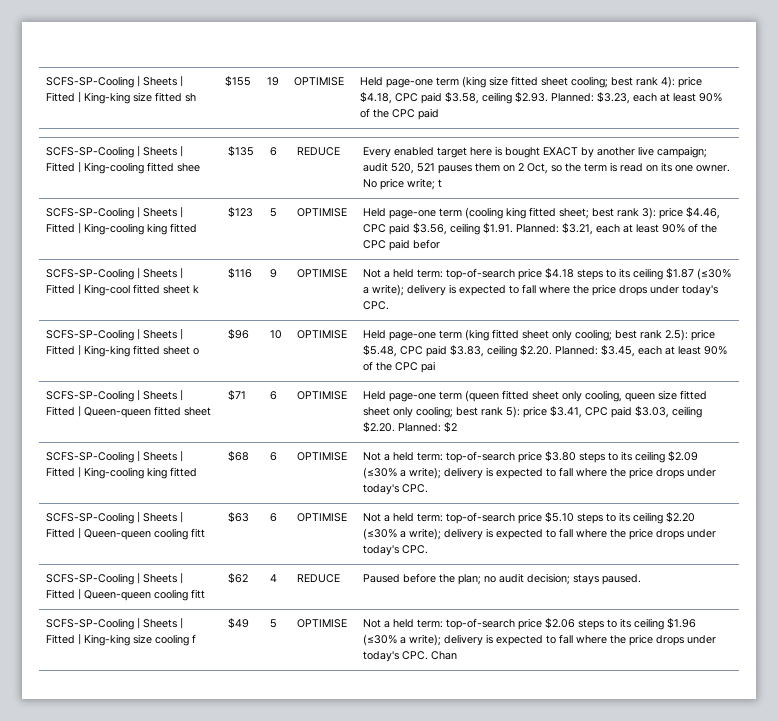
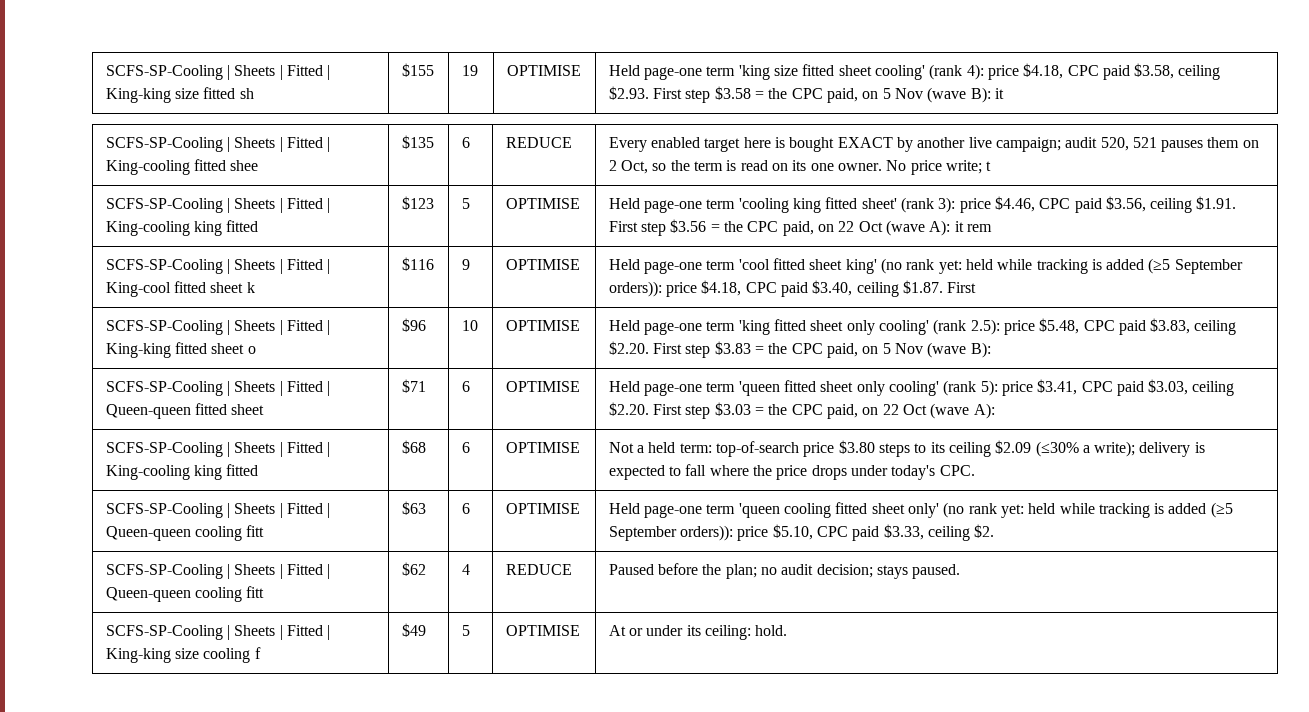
[462,76,659,88] (king size fitted sheet cooling; best rank -> [738,64,963,80] 'king size fitted sheet cooling' (rank
[551,92,723,104] [360,108,440,120] Planned: $3.23, each at least 90% of the CPC paid -> [652,86,1004,103] First step $3.58 = the CPC paid, on 5 Nov (wave B): it
[465,207,640,219] (cooling king fitted sheet; best rank -> [738,197,934,213] 'cooling king fitted sheet' (rank
[516,223,718,235] [363,239,441,251] Planned: $3.21, each at least 90% of the CPC paid befor -> [608,219,992,236] First step $3.56 = the CPC paid, on 22 Oct (wave A): it rem
[363,268,732,280] [363,284,719,296] [363,301,390,310] Not a held term: top-of-search price $4.18 steps to its ceiling $1.87 (≤30% a write); delivery is expected to fall where the price drops under today's CPC. -> [608,258,1243,274] [608,280,977,297] Held page-one term 'cool fitted sheet king' (no rank yet: held while tracking is added (≥5 September orders)): price $4.18, CPC paid $3.40, ceiling $1.87. First
[465,329,663,341] (king fitted sheet only cooling; best rank -> [738,319,967,335] 'king fitted sheet only cooling' (rank
[555,345,728,357] [363,361,436,373] Planned: $3.45, each at least 90% of the CPC pai -> [652,341,991,358] First step $3.83 = the CPC paid, on 5 Nov (wave B):
[465,390,708,402] [363,406,504,418] (queen fitted sheet only cooling, queen size fitted sheet only cooling; best rank -> [738,380,977,396] 'queen fitted sheet only cooling' (rank
[398,422,458,432] Planned: $2 -> [652,402,995,419] First step $3.03 = the CPC paid, on 22 Oct (wave A):
[363,512,696,524] [363,528,717,540] [363,545,429,556] Not a held term: top-of-search price $5.10 steps to its ceiling $2.20 (≤30% a write); delivery is expected to fall where the price drops under today's CPC. -> [608,502,1233,518] [608,524,995,541] Held page-one term 'queen cooling fitted sheet only' (no rank yet: held while tracking is added (≥5 September orders)): price $5.10, CPC paid $3.33, ceiling $2.
[363,618,697,630] [363,634,717,646] [363,651,458,662] Not a held term: top-of-search price $2.06 steps to its ceiling $1.96 (≤30% a write); delivery is expected to fall where the price drops under today's CPC. Chan -> [608,625,788,640] At or under its ceiling: hold.

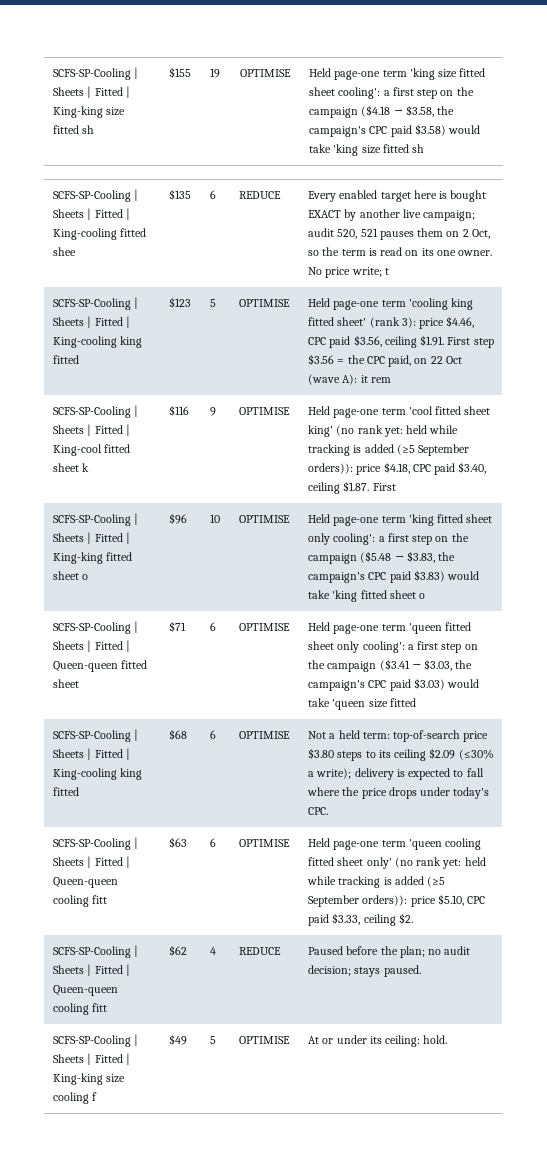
[874,63,1221,80] [608,86,1004,103] cooling' (rank 4): price $4.18, CPC paid $3.58, ceiling $2.93. First step $3.58 = the CPC paid, on 5 Nov (wave B): it -> [338,87,474,99] [309,105,455,118] [309,124,481,137] [309,144,425,156] cooling': a first step on the campaign ($4.18 → $3.58, the campaign's CPC paid $3.58) would take 'king size fitted sh
[878,318,1237,335] [608,341,991,358] cooling' (rank 2.5): price $5.48, CPC paid $3.83, ceiling $2.20. First step $3.83 = the CPC paid, on 5 Nov (wave B): -> [333,533,469,545] [308,551,456,564] [308,570,480,583] [308,590,426,602] cooling': a first step on the campaign ($5.48 → $3.83, the campaign's CPC paid $3.83) would take 'king fitted sheet o
[888,379,1235,396] [608,402,995,419] cooling' (rank 5): price $3.41, CPC paid $3.03, ceiling $2.20. First step $3.03 = the CPC paid, on 22 Oct (wave A): -> [362,641,478,653] [308,659,473,672] [308,678,480,691] [308,698,416,710] cooling': a first step on the campaign ($3.41 → $3.03, the campaign's CPC paid $3.03) would take 'queen size fitted

